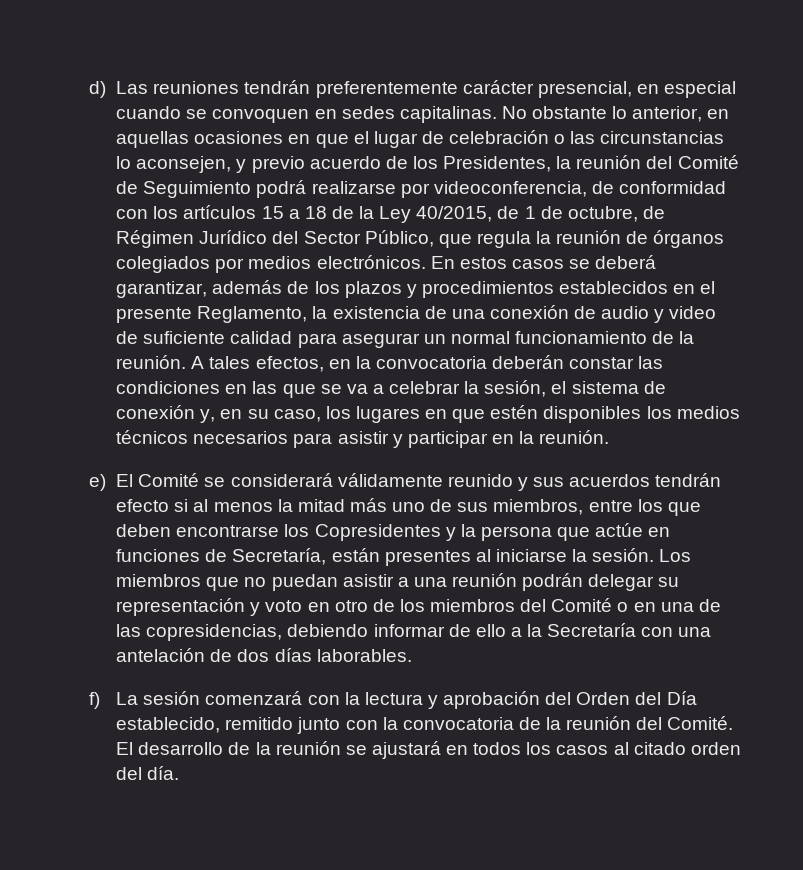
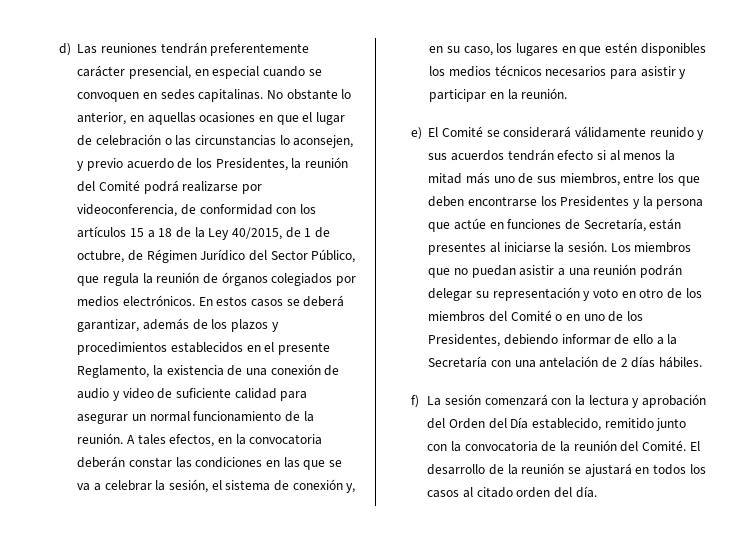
[116,181,252,198] de Seguimiento -> (141, 185) none
[314,524,441,541] Copresidentes -> [560,196,630,207] Presidentes
[660,599,721,612] [116,624,283,641] una de las copresidencias, -> [583,311,643,322] [428,334,501,347] uno de los Presidentes,
[237,648,412,662] dos días laborables. -> [620,356,702,368] 2 días hábiles.

